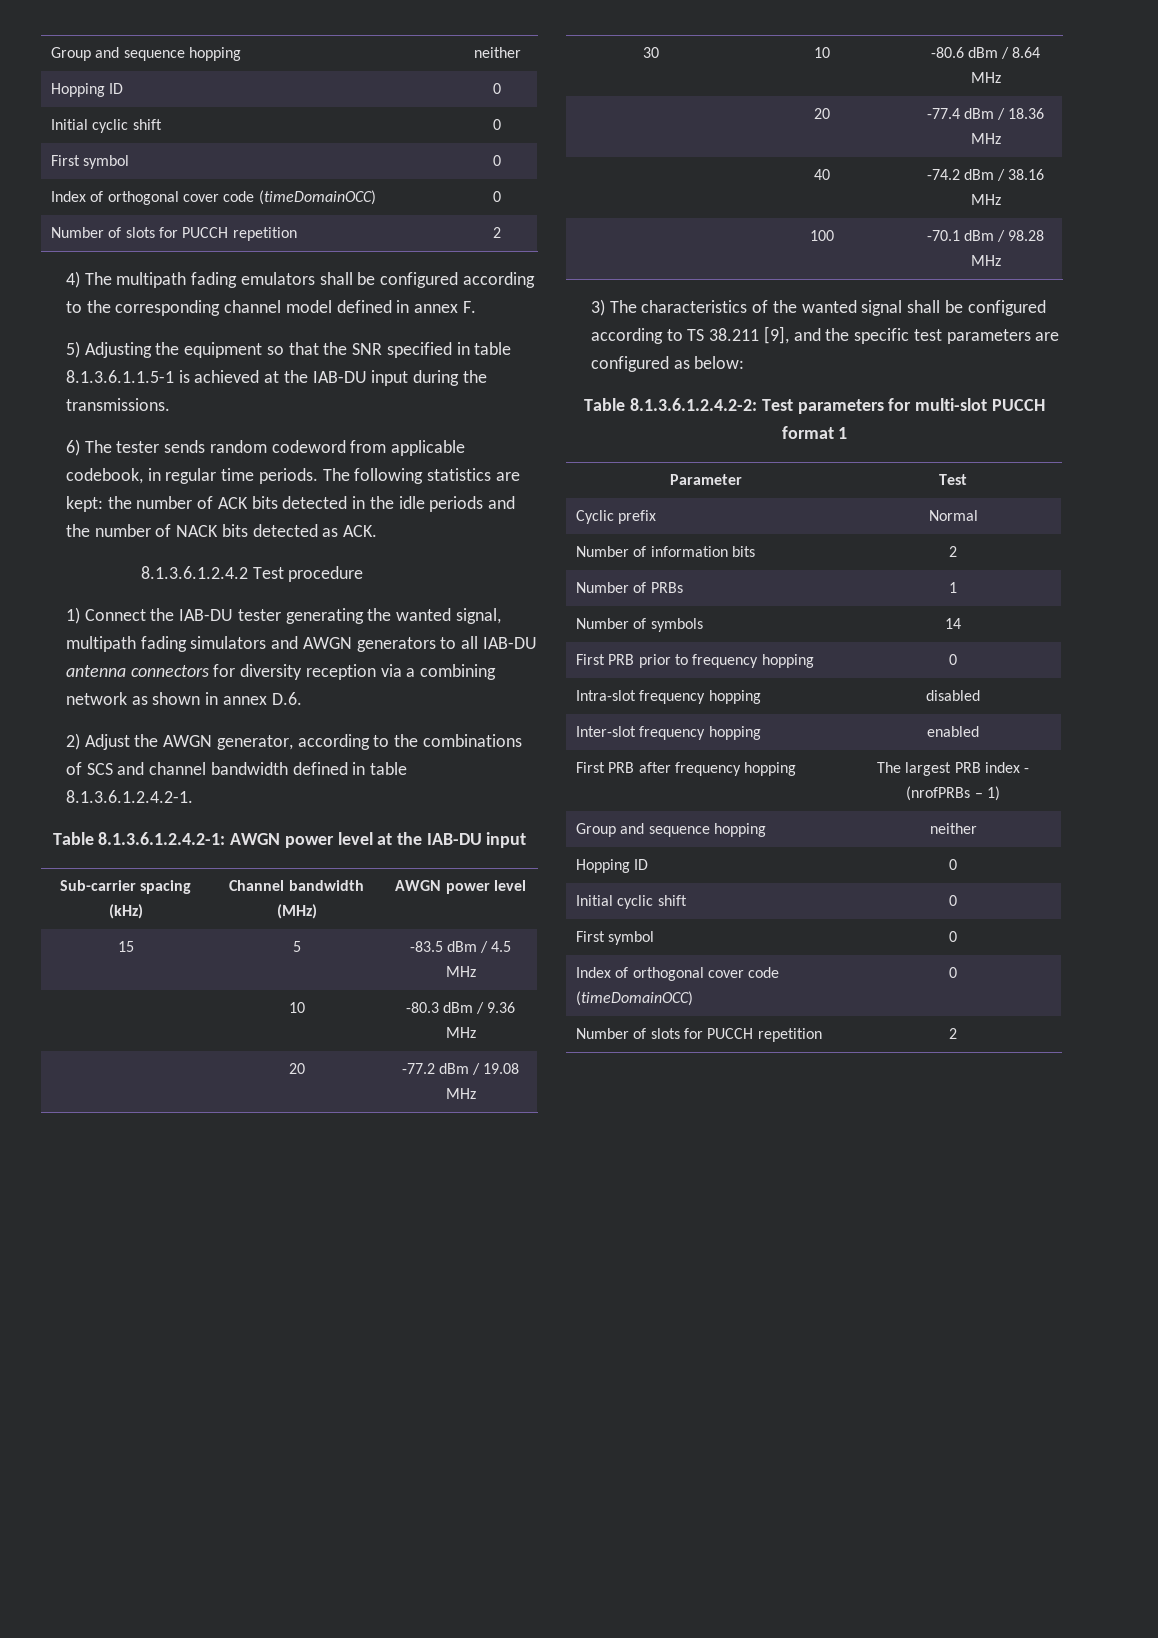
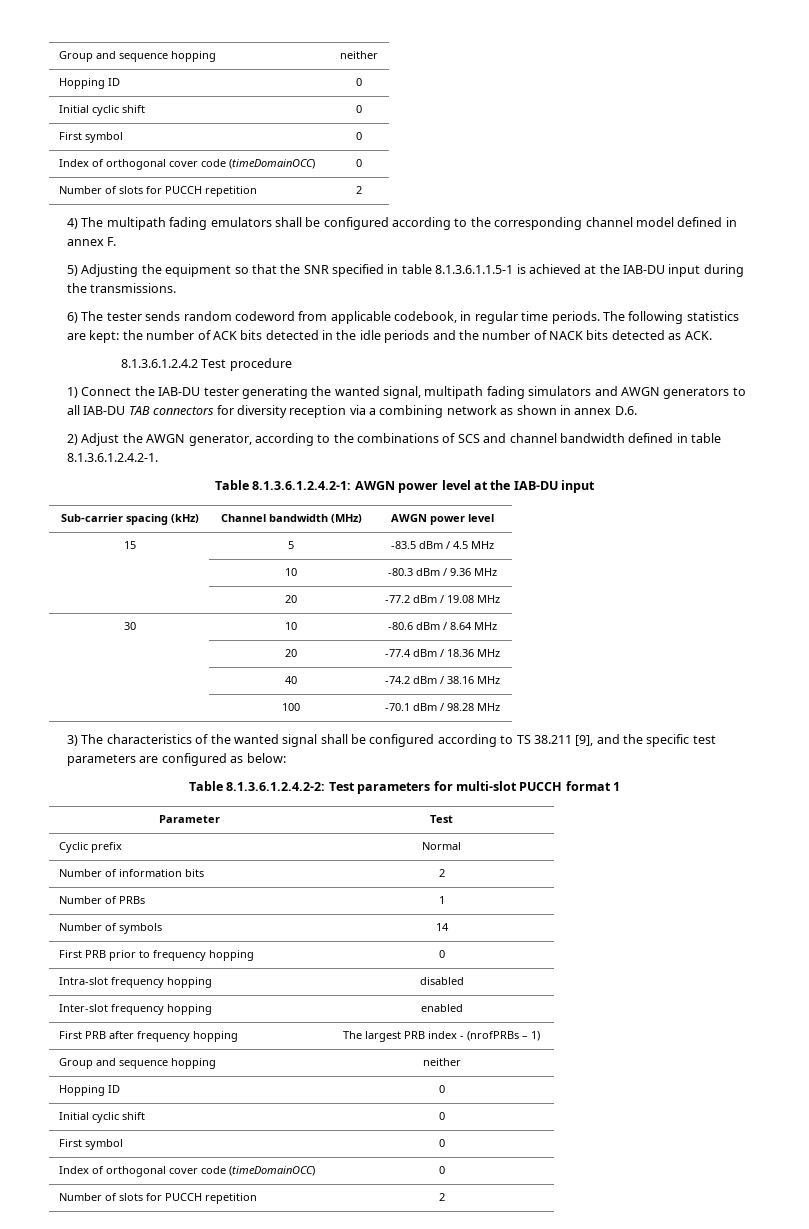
[65,665,126,677] antenna -> [128,406,150,415] TAB

